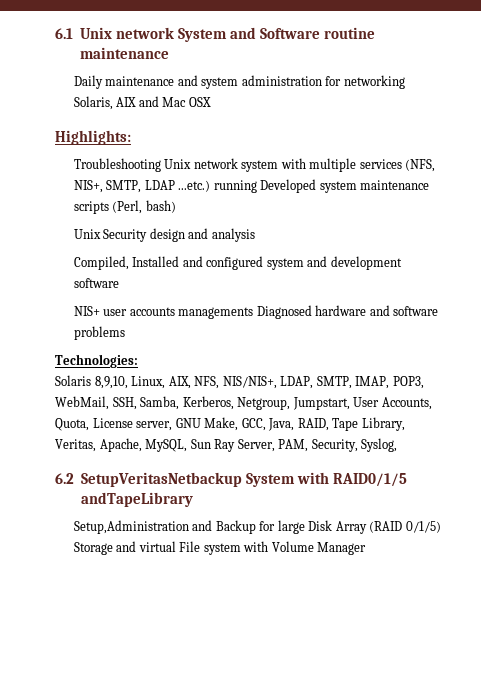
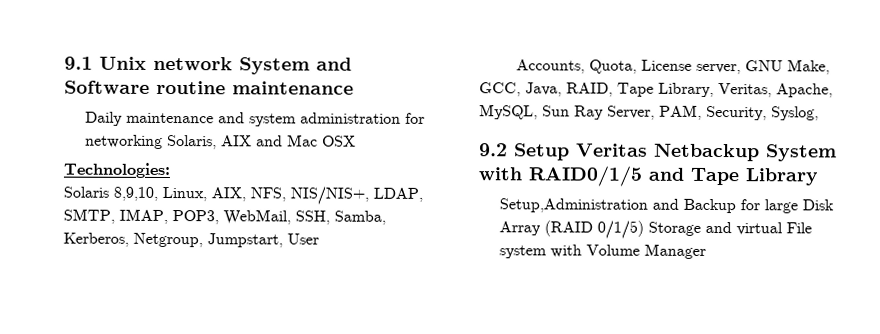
[55,28,73,39] 6.1 -> [64,56,93,70] 9.1
[55,130,131,145] [73,158,436,172] [73,179,430,193] [73,200,176,214] [73,228,255,242] [73,256,402,270] [73,278,119,288] [73,305,439,319] [73,326,125,340] // Highlights: // Troubleshooting Unix network system with multiple services (NFS, NIS+, SMTP, LDAP ...etc.) running Developed system maintenance scripts (Perl, bash) // Unix Security design and analysis // Compiled, Installed and configured system and development software // NIS+ user accounts managements Diagnosed hardware and software problems -> (356, 141) none
(380, 402) none -> (319, 239) //
[55,472,407,487] [80,492,193,507] 6.2 SetupVeritasNetbackup System with RAID0/1/5 andTapeLibrary -> [479,143,837,162] [478,165,818,187] 9.2 Setup Veritas Netbackup System with RAID0/1/5 and Tape Library

